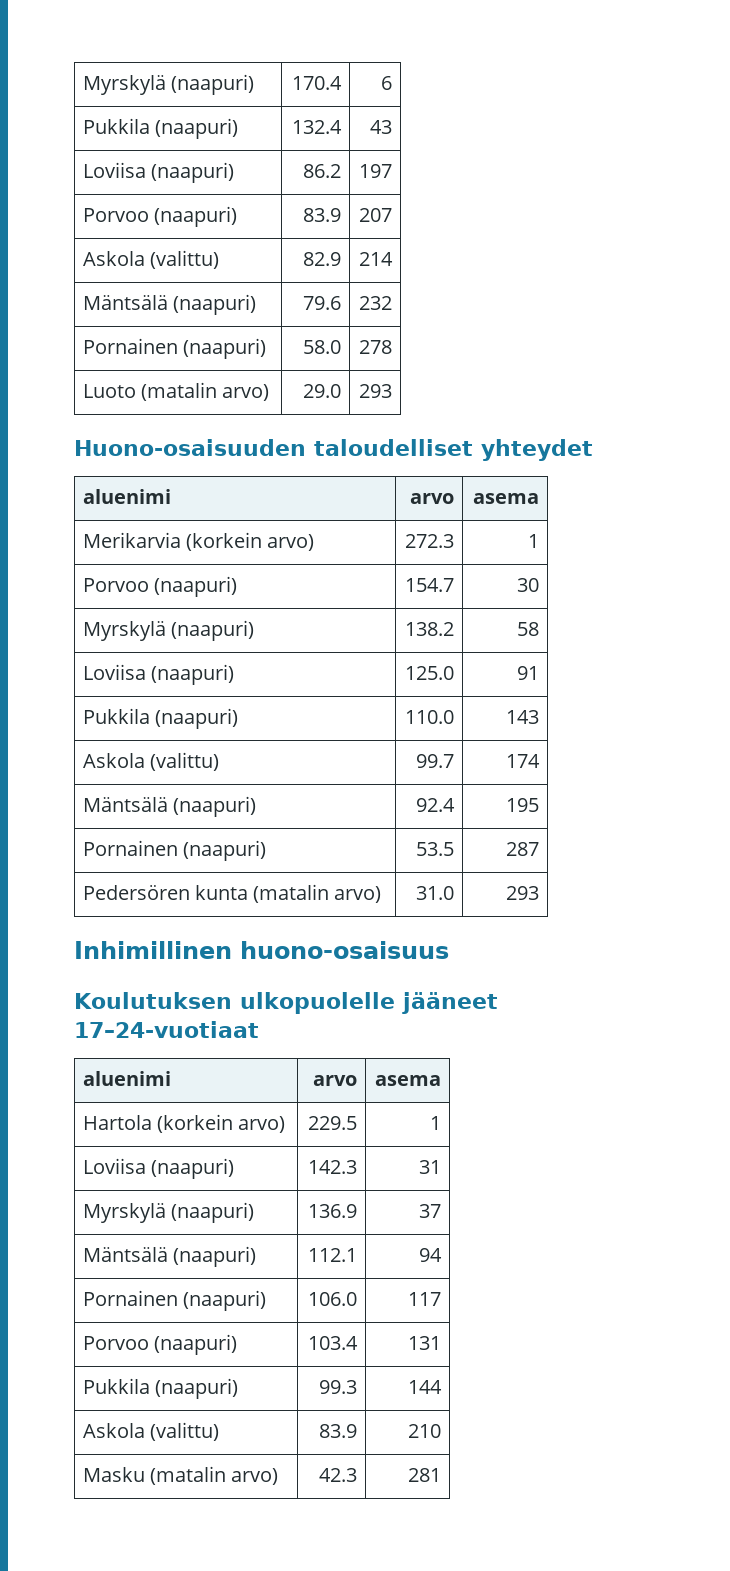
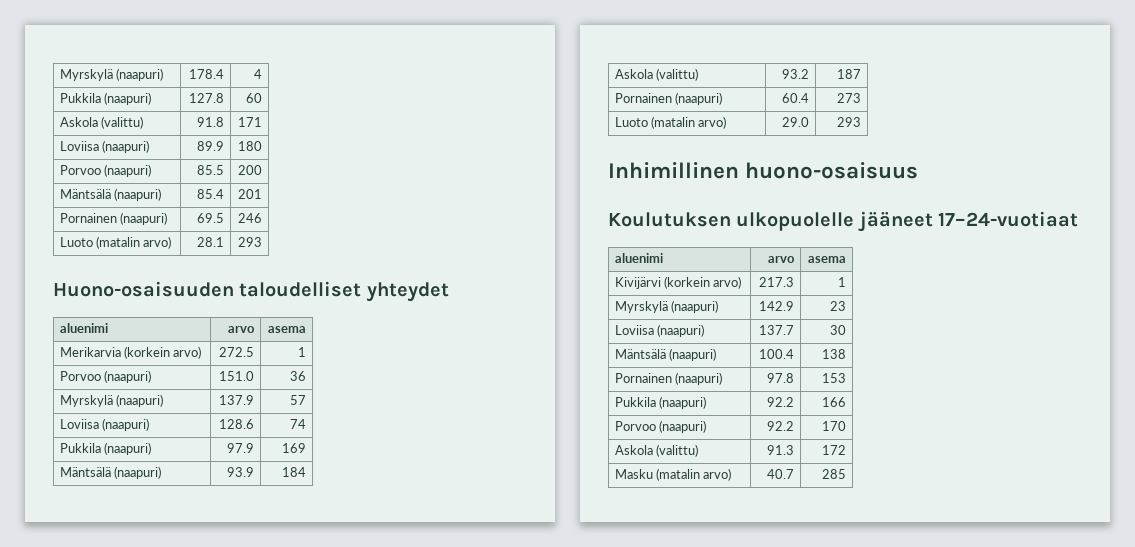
[82,74,254,95] [292,76,343,90] [381,76,393,90] [82,118,238,139] [292,120,343,134] [370,120,393,134] [82,162,234,183] [303,164,342,178] [359,164,393,178] [82,206,237,227] [303,208,342,222] [359,208,393,222] [82,250,219,269] [303,252,342,266] [359,252,394,266] [82,294,256,315] [303,296,342,310] [359,296,393,310] [82,338,266,359] [303,340,342,354] [359,340,393,354] [82,382,270,401] [303,384,342,398] Myrskylä (naapuri) | 170.4 | 6 // Pukkila (naapuri) | 132.4 | 43 // Loviisa (naapuri) | 86.2 | 197 // Porvoo (naapuri) | 83.9 | 207 // Askola (valittu) | 82.9 | 214 // Mäntsälä (naapuri) | 79.6 | 232 // Pornainen (naapuri) | 58.0 | 278 // Luoto (matalin arvo) | 29.0 -> [59,68,163,81] [189,69,225,79] [254,69,263,79] [59,92,151,105] [189,93,225,103] [246,93,263,103] [59,116,143,129] [197,117,225,127] [238,117,263,127] [59,140,149,153] [197,141,225,151] [238,141,263,151] [59,164,151,177] [197,165,225,175] [238,165,263,175] [59,188,161,201] [197,189,225,199] [238,189,263,199] [59,212,167,225] [197,213,225,223] [238,213,263,223] [59,236,172,249] [197,237,225,247] Myrskylä (naapuri) | 178.4 | 4 // Pukkila (naapuri) | 127.8 | 60 // Askola (valittu) | 91.8 | 171 // Loviisa (naapuri) | 89.9 | 180 // Porvoo (naapuri) | 85.5 | 200 // Mäntsälä (naapuri) | 85.4 | 201 // Pornainen (naapuri) | 69.5 | 246 // Luoto (matalin arvo) | 28.1
[405,534,455,548] 272.3 -> [219,347,255,357] 272.5
[405,578,455,592] [517,578,540,592] [82,620,254,641] [405,622,455,636] [517,622,540,636] [82,664,234,685] [405,666,455,680] [517,666,540,680] [82,708,238,729] [405,710,455,724] [506,710,540,724] [82,752,219,771] [416,754,455,768] [506,754,541,768] [82,796,256,817] [416,798,456,812] [506,798,540,812] [82,840,266,861] [416,842,455,856] [506,842,540,856] [82,884,382,903] [416,886,455,900] 154.7 | 30 // Myrskylä (naapuri) | 138.2 | 58 // Loviisa (naapuri) | 125.0 | 91 // Pukkila (naapuri) | 110.0 | 143 // Askola (valittu) | 99.7 | 174 // Mäntsälä (naapuri) | 92.4 | 195 // Pornainen (naapuri) | 53.5 | 287 // Pedersören kunta (matalin arvo) | 31.0 -> [219,371,255,381] [290,371,307,381] [59,394,163,407] [219,395,255,405] [290,395,307,405] [59,418,149,431] [219,419,255,429] [290,419,307,429] [59,442,151,455] [227,443,255,453] [282,443,307,453] [59,466,161,479] [227,467,255,477] [282,467,307,477] [614,68,698,81] [782,69,810,79] [837,69,862,79] [614,92,722,105] [782,93,810,103] [837,93,862,103] [614,116,727,129] [782,117,810,127] 151.0 | 36 // Myrskylä (naapuri) | 137.9 | 57 // Loviisa (naapuri) | 128.6 | 74 // Pukkila (naapuri) | 97.9 | 169 // Mäntsälä (naapuri) | 93.9 | 184 // Askola (valittu) | 93.2 | 187 // Pornainen (naapuri) | 60.4 | 273 // Luoto (matalin arvo) | 29.0
[82,1114,286,1133] [308,1116,358,1130] [430,1116,442,1130] [82,1158,234,1179] [308,1160,358,1174] [419,1160,442,1174] [82,1202,254,1223] [308,1204,358,1218] [419,1204,442,1218] [82,1246,256,1267] [308,1248,358,1262] [419,1248,443,1262] [82,1290,266,1311] [308,1292,358,1306] [408,1292,442,1306] [82,1334,237,1355] [308,1336,359,1350] [408,1336,442,1350] [82,1378,238,1399] [319,1380,358,1394] [408,1380,443,1394] [82,1422,219,1441] [319,1424,358,1438] [408,1424,442,1438] Hartola (korkein arvo) | 229.5 | 1 // Loviisa (naapuri) | 142.3 | 31 // Myrskylä (naapuri) | 136.9 | 37 // Mäntsälä (naapuri) | 112.1 | 94 // Pornainen (naapuri) | 106.0 | 117 // Porvoo (naapuri) | 103.4 | 131 // Pukkila (naapuri) | 99.3 | 144 // Askola (valittu) | 83.9 | 210 -> [614,276,742,289] [759,277,795,287] [838,277,847,287] [614,300,718,313] [759,301,795,311] [830,301,847,311] [614,324,704,337] [759,325,795,335] [830,325,847,335] [614,348,716,361] [759,349,795,359] [822,349,847,359] [614,372,722,385] [767,373,795,383] [822,373,847,383] [614,396,706,409] [767,397,795,407] [822,397,847,407] [614,420,706,433] [767,421,795,431] [822,421,847,431] [614,444,698,457] [767,445,795,455] [822,445,847,455] Kivijärvi (korkein arvo) | 217.3 | 1 // Myrskylä (naapuri) | 142.9 | 23 // Loviisa (naapuri) | 137.7 | 30 // Mäntsälä (naapuri) | 100.4 | 138 // Pornainen (naapuri) | 97.8 | 153 // Pukkila (naapuri) | 92.2 | 166 // Porvoo (naapuri) | 92.2 | 170 // Askola (valittu) | 91.3 | 172
[319,1468,358,1482] [408,1468,442,1482] 42.3 | 281 -> [767,469,795,479] [822,469,847,479] 40.7 | 285

